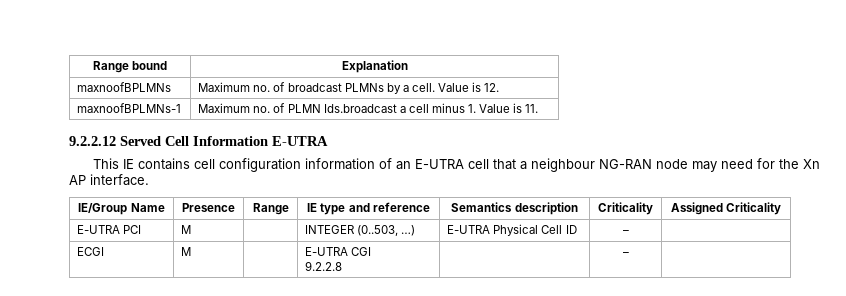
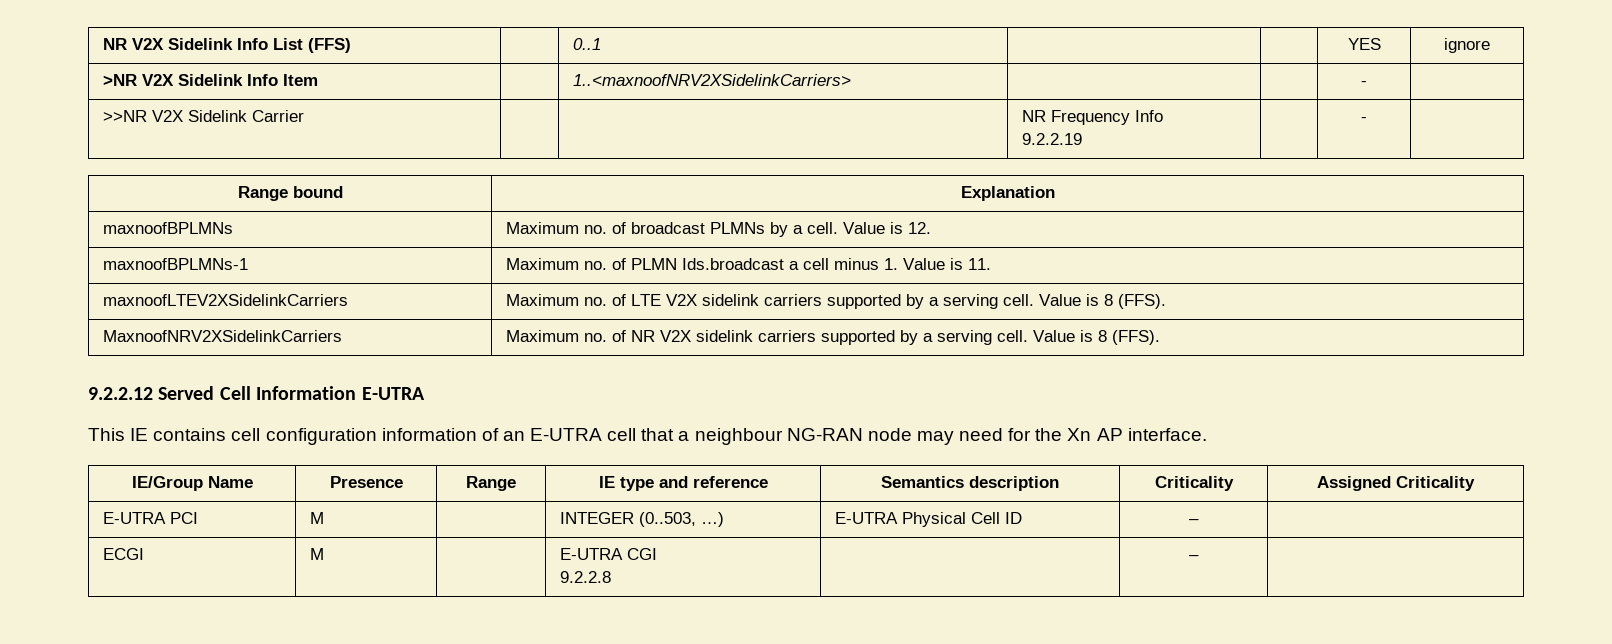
(92, 67) none -> [103,38,352,53] [573,38,602,50] [1347,38,1381,50] [1444,38,1491,53] [103,74,319,86] [573,74,852,86] [1361,81,1367,86] [103,110,305,122] [1022,110,1164,125] [1022,133,1083,145] [1361,117,1367,122] NR V2X Sidelink Info List (FFS) | | 0..1 | | | YES | ignore // >NR V2X Sidelink Info Item | | 1..<maxnoofNRV2XSidelinkCarriers> | | | - | // >>NR V2X Sidelink Carrier | | | NR Frequency Info // 9.2.2.19 | | - | //
(539, 108) none -> [103,294,349,306] [506,294,1167,309] [103,330,343,342] [506,330,1161,345] // maxnoofLTEV2XSidelinkCarriers | Maximum no. of LTE V2X sidelink carriers supported by a serving cell. Value is 8 (FFS). // MaxnoofNRV2XSidelinkCarriers | Maximum no. of NR V2X sidelink carriers supported by a serving cell. Value is 8 (FFS).

